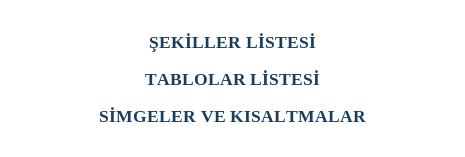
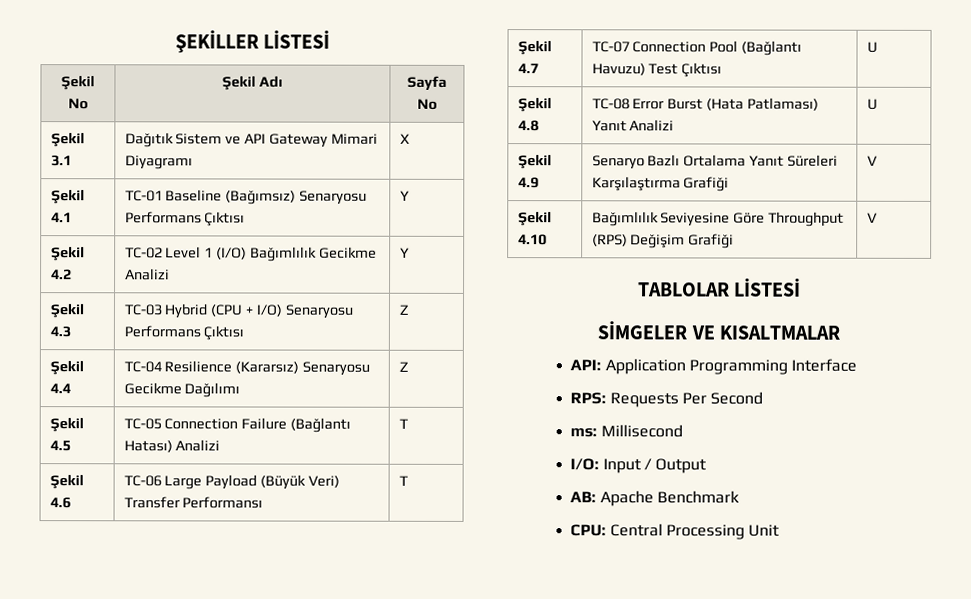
(316, 40) none -> [61,75,95,91] [67,98,89,110] [222,75,283,91] [407,75,447,91] [416,98,438,110] [50,132,85,148] [50,155,72,167] [124,132,379,148] [124,155,193,170] [399,133,410,144] [50,189,85,205] [50,212,72,223] [124,189,368,205] [124,211,246,227] [399,190,410,201] [50,246,85,262] [50,269,72,280] [124,246,378,262] [124,268,170,281] [399,247,410,258] [49,303,84,319] [49,326,71,338] [123,303,354,319] [123,325,245,341] [398,304,408,315] [49,360,84,376] [49,383,71,394] [123,360,371,376] [123,382,241,398] [398,361,408,372] [49,417,84,433] [49,440,71,452] [123,417,352,433] [123,439,221,453] [398,418,409,429] [49,474,84,490] [49,497,71,509] [123,474,341,490] [123,496,264,509] [398,475,409,486] [517,40,552,56] [517,63,539,74] [591,40,803,56] [591,62,723,78] [866,41,878,53] [517,97,552,113] [517,120,539,132] [591,97,820,111] [591,119,675,132] [866,98,878,110] [517,154,552,170] [517,177,539,189] [591,154,839,170] [591,176,730,192] [866,155,878,166] [517,211,552,227] [517,234,547,246] [591,211,845,227] [591,233,735,249] [866,212,878,223] // Şekil No | Şekil Adı | Sayfa No // Şekil 3.1 | Dağıtık Sistem ve API Gateway Mimari Diyagramı | X // Şekil 4.1 | TC-01 Baseline (Bağımsız) Senaryosu Performans Çıktısı | Y // Şekil 4.2 | TC-02 Level 1 (I/O) Bağımlılık Gecikme Analizi | Y // Şekil 4.3 | TC-03 Hybrid (CPU + I/O) Senaryosu Performans Çıktısı | Z // Şekil 4.4 | TC-04 Resilience (Kararsız) Senaryosu Gecikme Dağılımı | Z // Şekil 4.5 | TC-05 Connection Failure (Bağlantı Hatası) Analizi | T // Şekil 4.6 | TC-06 Large Payload (Büyük Veri) Transfer Performansı | T // Şekil 4.7 | TC-07 Connection Pool (Bağlantı Havuzu) Test Çıktısı | U // Şekil 4.8 | TC-08 Error Burst (Hata Patlaması) Yanıt Analizi | U // Şekil 4.9 | Senaryo Bazlı Ortalama Yanıt Süreleri Karşılaştırma Grafiği | V // Şekil 4.10 | Bağımlılık Seviyesine Göre Throughput (RPS) Değişim Grafiği | V
(367, 116) none -> [570,358,858,375] [570,391,764,408] [570,424,683,438] [570,458,708,474] [570,490,741,507] [570,523,781,540] // API: Application Programming Interface // RPS: Requests Per Second // ms: Millisecond // I/O: Input / Output // AB: Apache Benchmark // CPU: Central Processing Unit

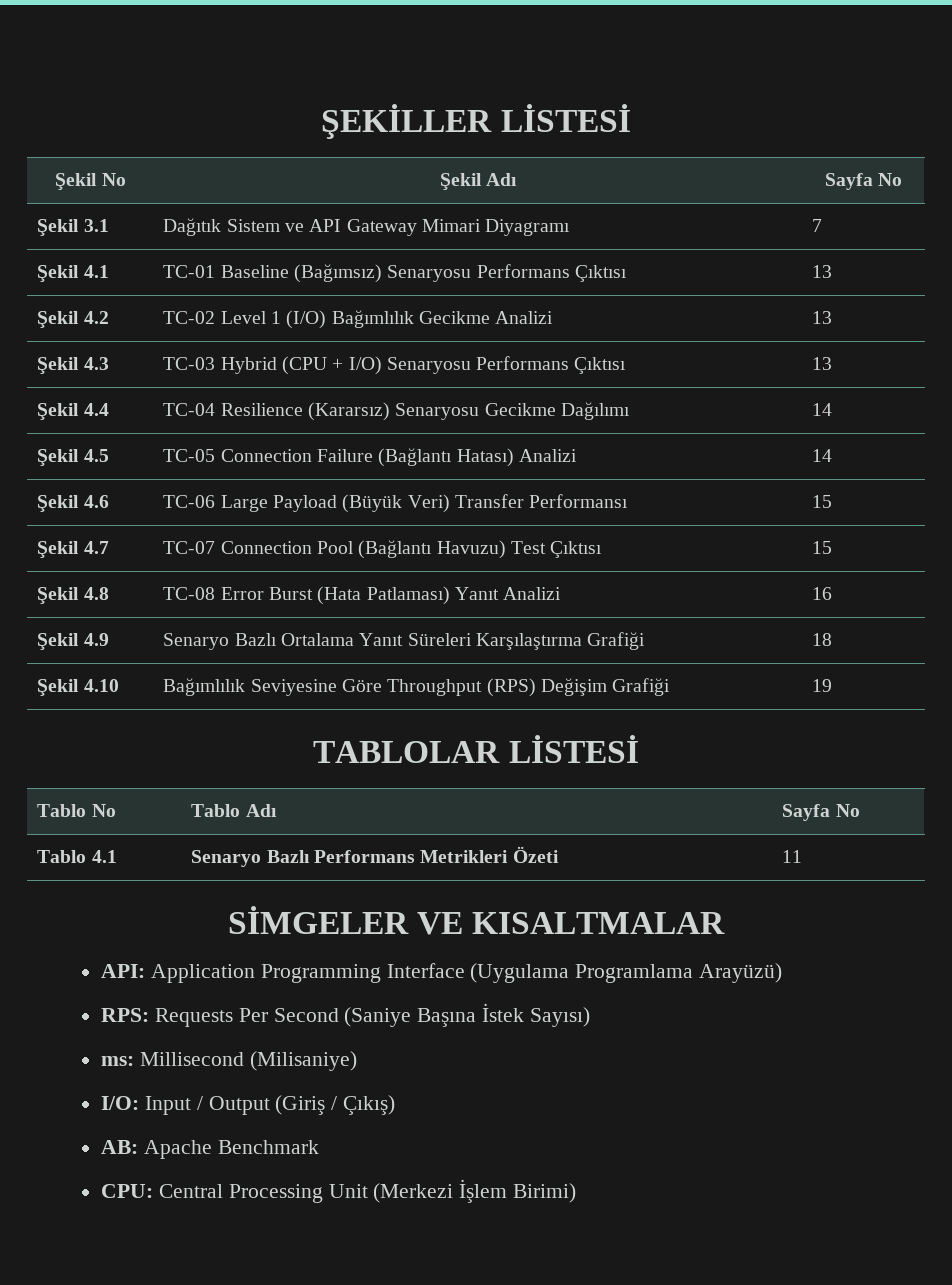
[399,133,410,144] X -> [812,219,823,232] 7
[399,190,410,201] Y -> [812,265,833,278] 13
[399,247,410,258] Y -> [812,311,833,324] 13
[398,304,408,315] Z -> [812,357,833,370] 13
[398,361,408,372] Z -> [812,403,833,416] 14
[398,418,409,429] T -> [812,449,833,462] 14
[398,475,409,486] T -> [812,495,833,508] 15
[866,41,878,53] U -> [812,541,833,554] 15
[866,98,878,110] U -> [812,587,833,600] 16
[866,155,878,166] V -> [812,633,833,646] 18
[866,212,878,223] V -> [812,679,833,692] 19
(802, 287) none -> [37,804,116,817] [191,804,277,817] [782,804,860,821] [37,850,117,863] [191,846,559,867] [782,850,803,863] // Tablo No | Tablo Adı | Sayfa No // Tablo 4.1 | Senaryo Bazlı Performans Metrikleri Özeti | 11
(858, 365) none -> [470,963,783,983] (Uygulama Programlama Arayüzü)
(764, 398) none -> [344,1003,590,1027] (Saniye Başına İstek Sayısı)
(683, 431) none -> [249,1051,357,1071] (Milisaniye)
(708, 466) none -> [275,1095,396,1115] (Giriş / Çıkış)
(781, 530) none -> [373,1179,577,1203] (Merkezi İşlem Birimi)

